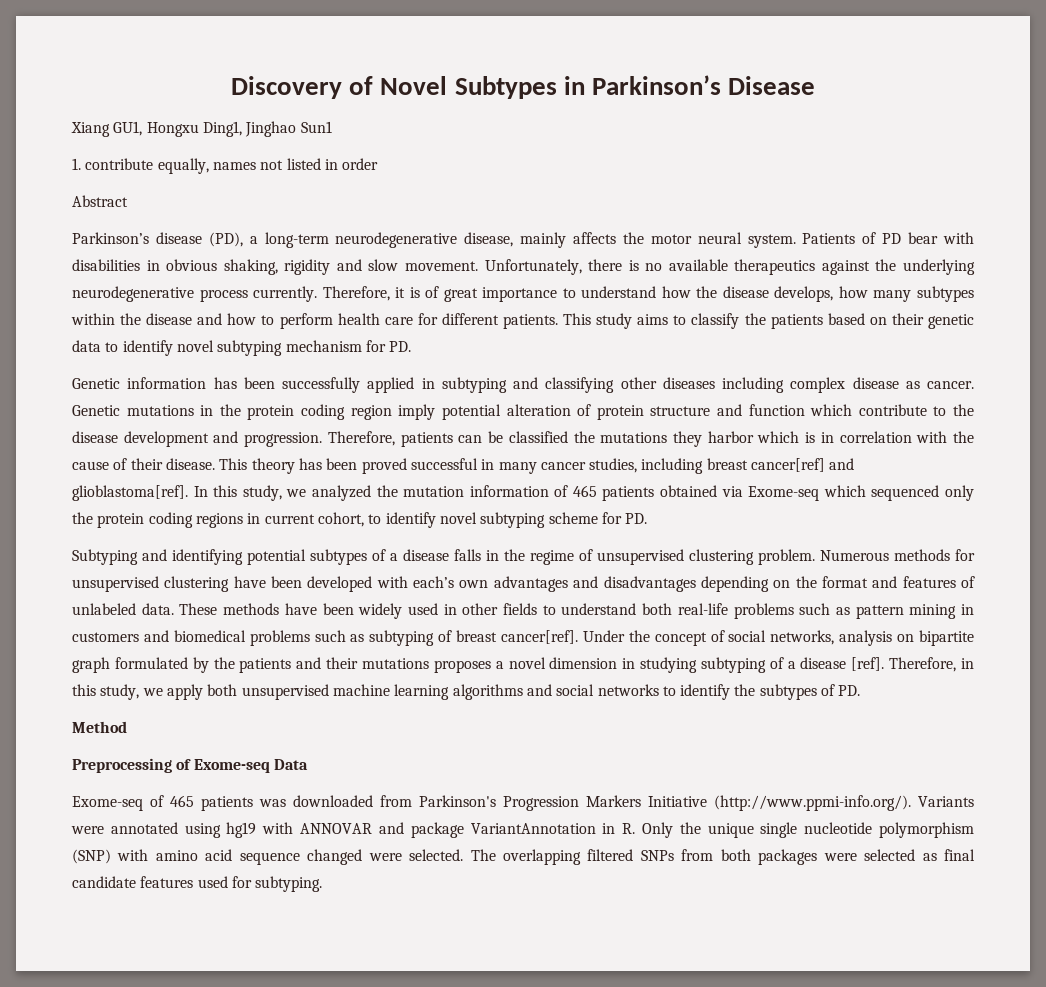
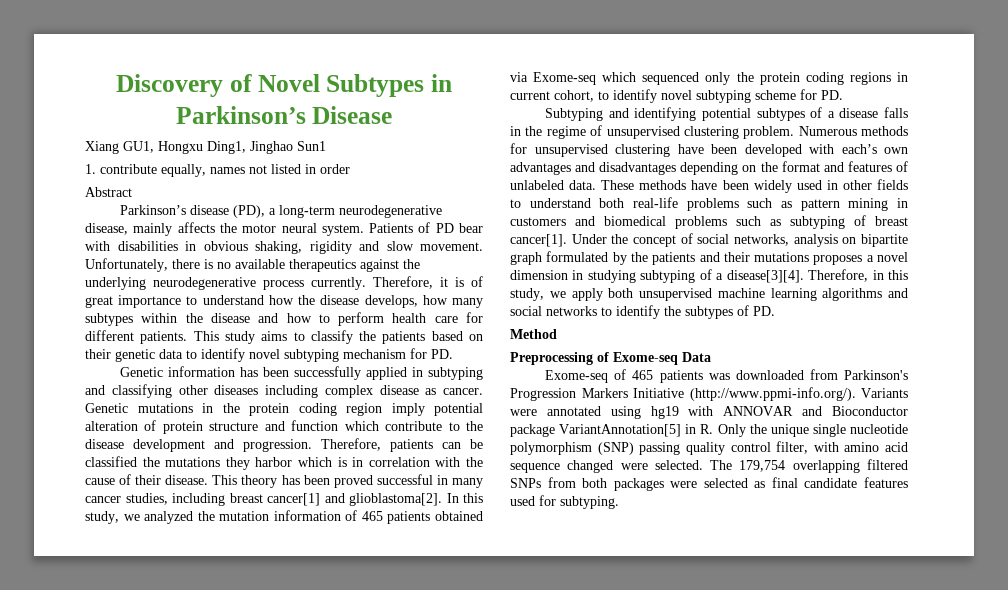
[751,458,855,472] [72,485,188,501] cancer[ref] and glioblastoma[ref]. -> [267,493,442,506] cancer[1] and glioblastoma[2].
[501,630,579,644] cancer[ref]. -> [510,234,567,247] cancer[1].
[800,657,885,671] disease [ref]. -> [726,270,804,283] disease[3][4].
[410,822,596,838] package VariantAnnotation -> [832,406,908,416] [510,424,682,437] Bioconductor package VariantAnnotation[5]
(111, 856) none -> [639,441,809,455] passing quality control filter,
(496, 855) none -> [739,460,786,472] 179,754

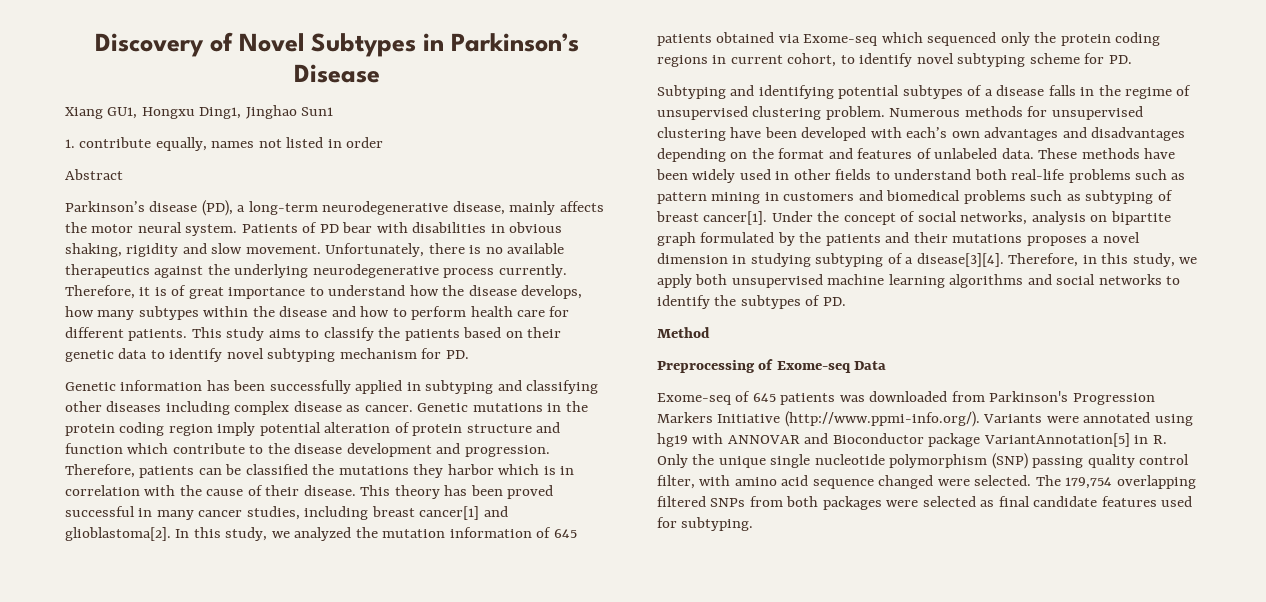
[361,511,383,521] 465 -> [553,529,577,538] 645
[632,370,654,380] 465 -> [752,393,776,402] 645

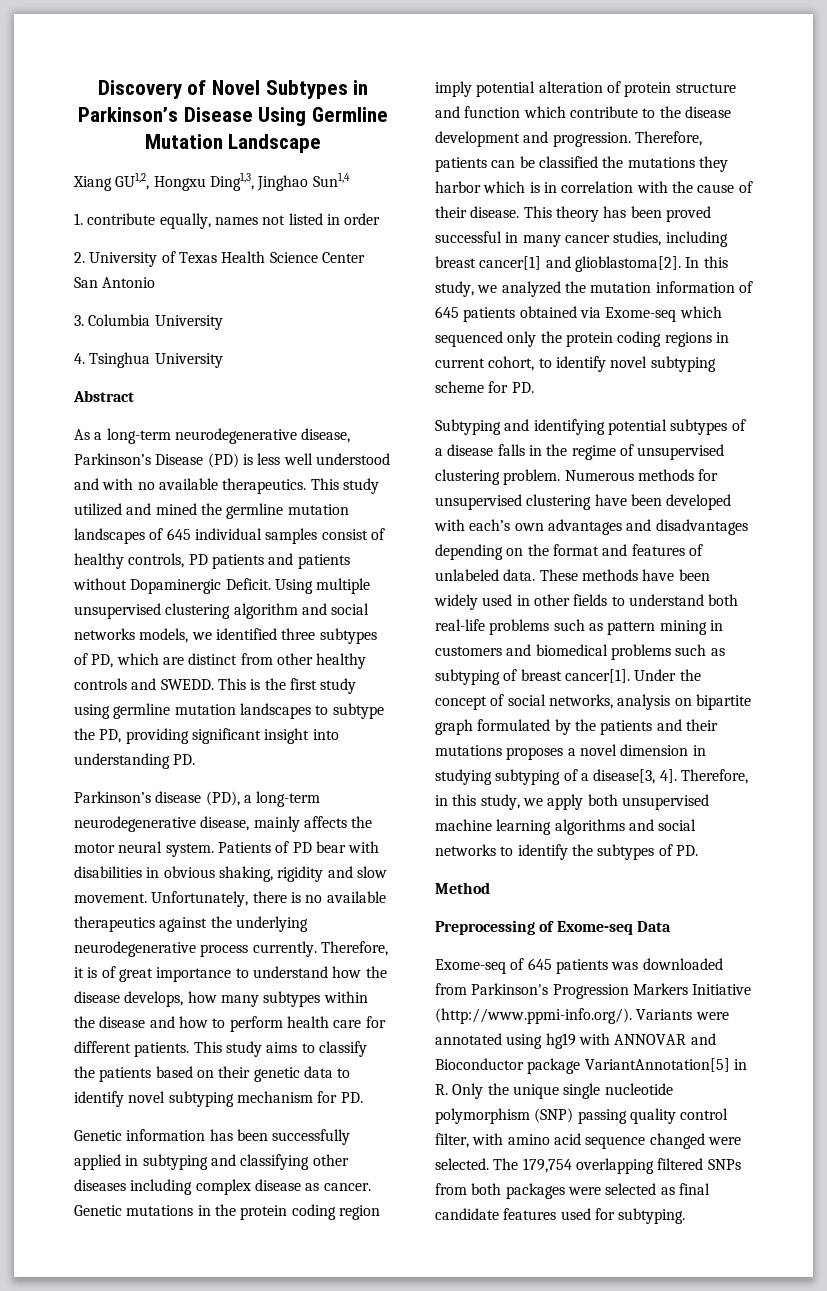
[65,105,334,119] // Xiang GU1, Hongxu Ding1, Jinghao Sun1 -> [258,107,389,126] [144,134,322,153] [73,172,350,191] Using Germline Mutation Landscape // Xiang GU1,2, Hongxu Ding1,3, Jinghao Sun1,4
[65,169,123,180] Abstract -> [74,251,365,267] [74,277,156,288] [74,314,223,330] [74,352,223,368] [73,390,134,402] [74,428,351,444] [74,453,390,468] [74,478,379,494] [74,503,349,519] [74,528,385,544] [74,553,350,569] [73,578,371,594] [74,603,370,619] [74,628,377,644] [74,653,367,669] [74,678,357,694] [74,703,384,719] [74,728,339,744] [74,753,196,769] 2. University of Texas Health Science Center San Antonio // 3. Columbia University // 4. Tsinghua University // Abstract // As a long-term neurodegenerative disease, Parkinson’s Disease (PD) is less well understood and with no available therapeutics. This study utilized and mined the germline mutation landscapes of 645 individual samples consist of healthy controls, PD patients and patients without Dopaminergic Deficit. Using multiple unsupervised clustering algorithm and social networks models, we identified three subtypes of PD, which are distinct from other healthy controls and SWEDD. This is the first study using germline mutation landscapes to subtype the PD, providing significant insight into understanding PD.
[916,253,1004,267] disease[3][4]. -> [593,769,677,784] disease[3, 4].

